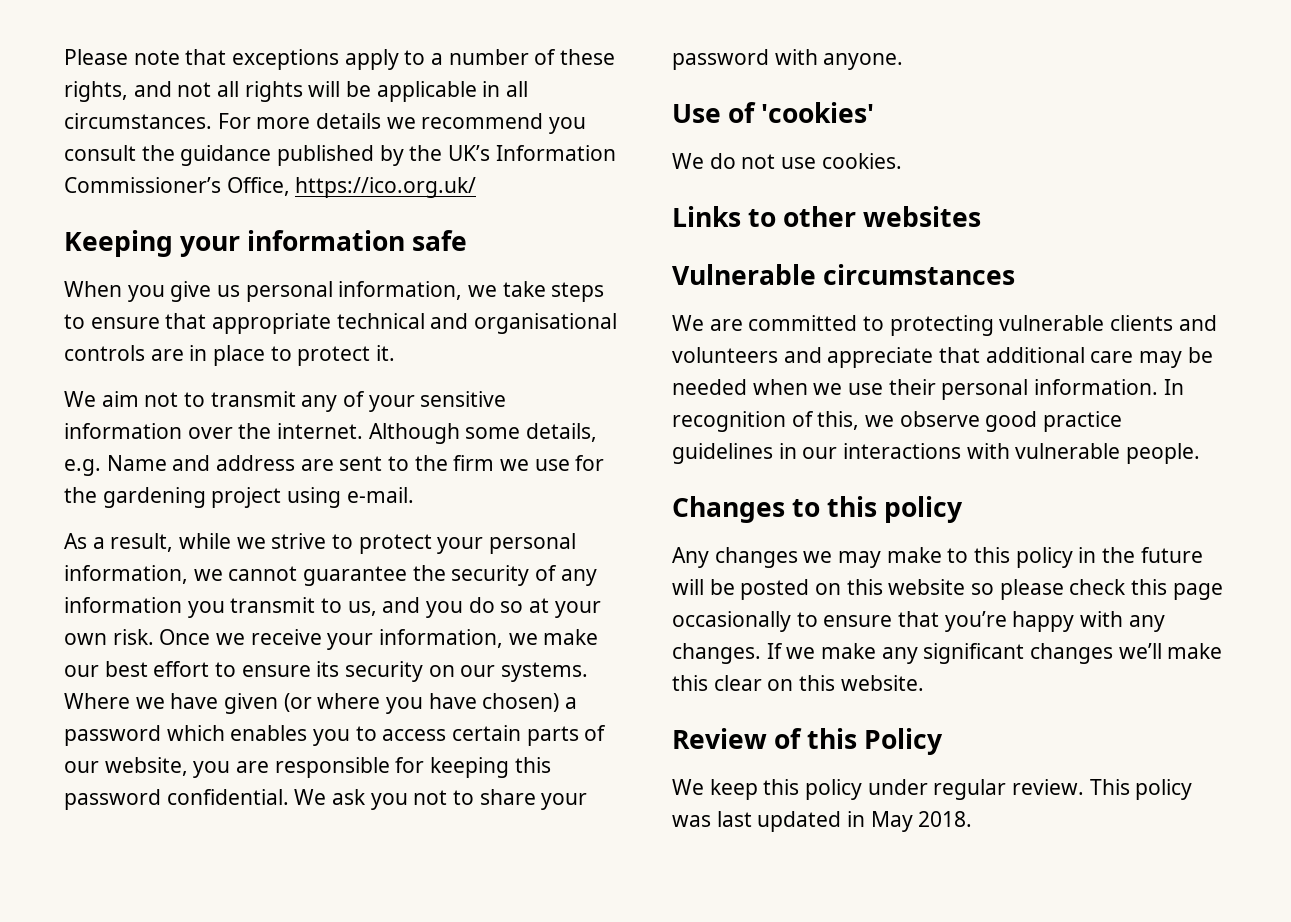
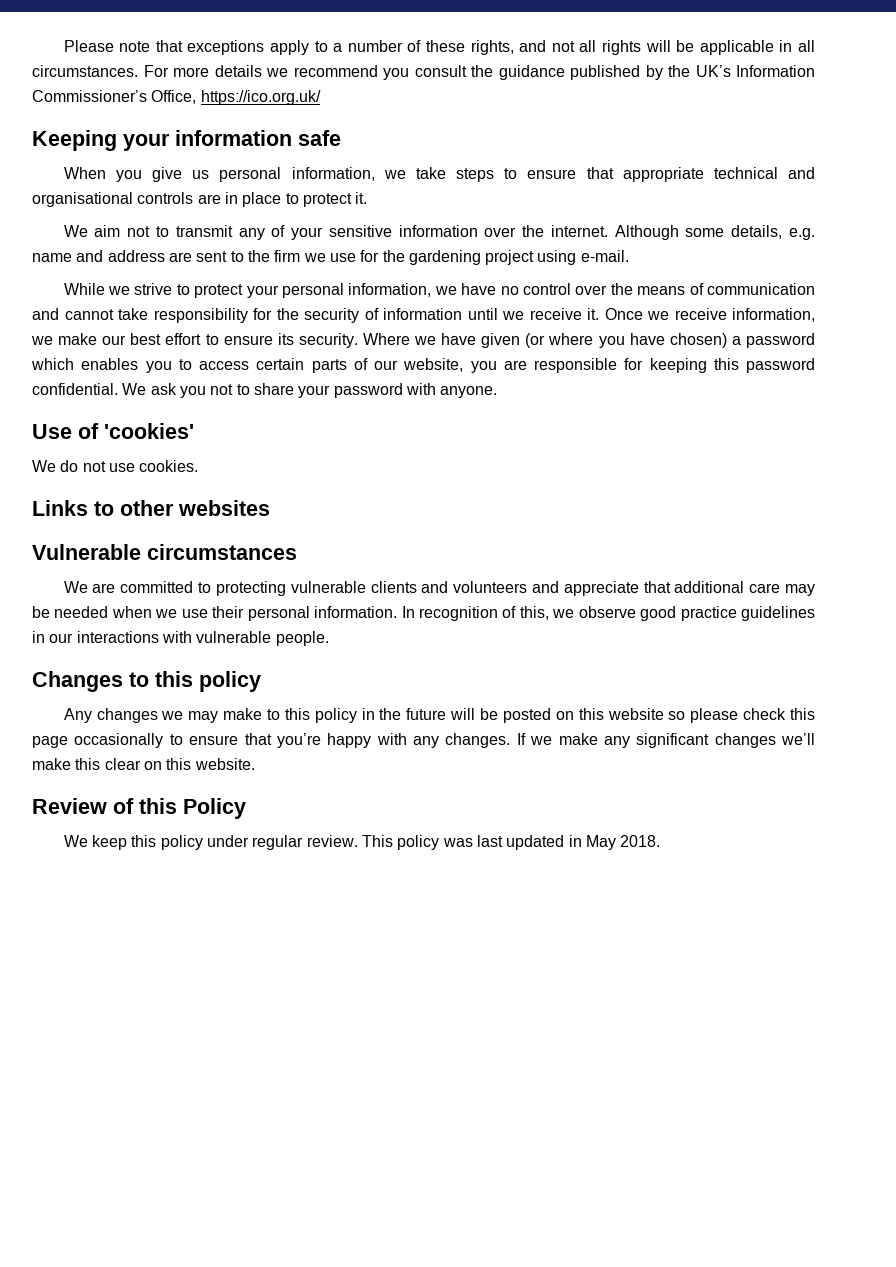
[106,455,167,471] Name -> [32,253,72,262] name
[64,533,232,552] As a result, while -> [63,283,105,295] While
[228,565,597,586] [64,597,601,618] [64,629,154,645] cannot guarantee the security of any information you transmit to us, and you do so at your own risk. -> [461,283,815,295] [32,308,599,323] have no control over the means of communication and cannot take responsibility for the security of information until we receive it.
[327,633,374,650] your -> (727, 314) none
[345,661,589,682] security on our systems. -> [298,333,358,348] security.

